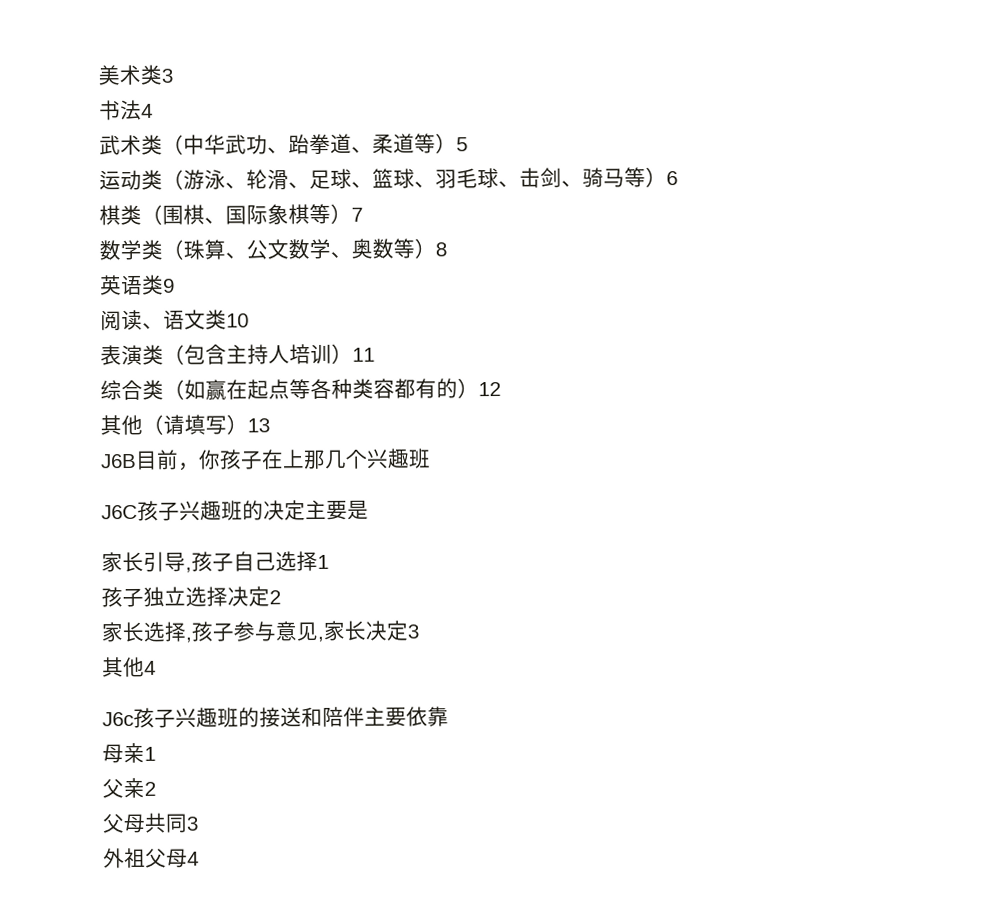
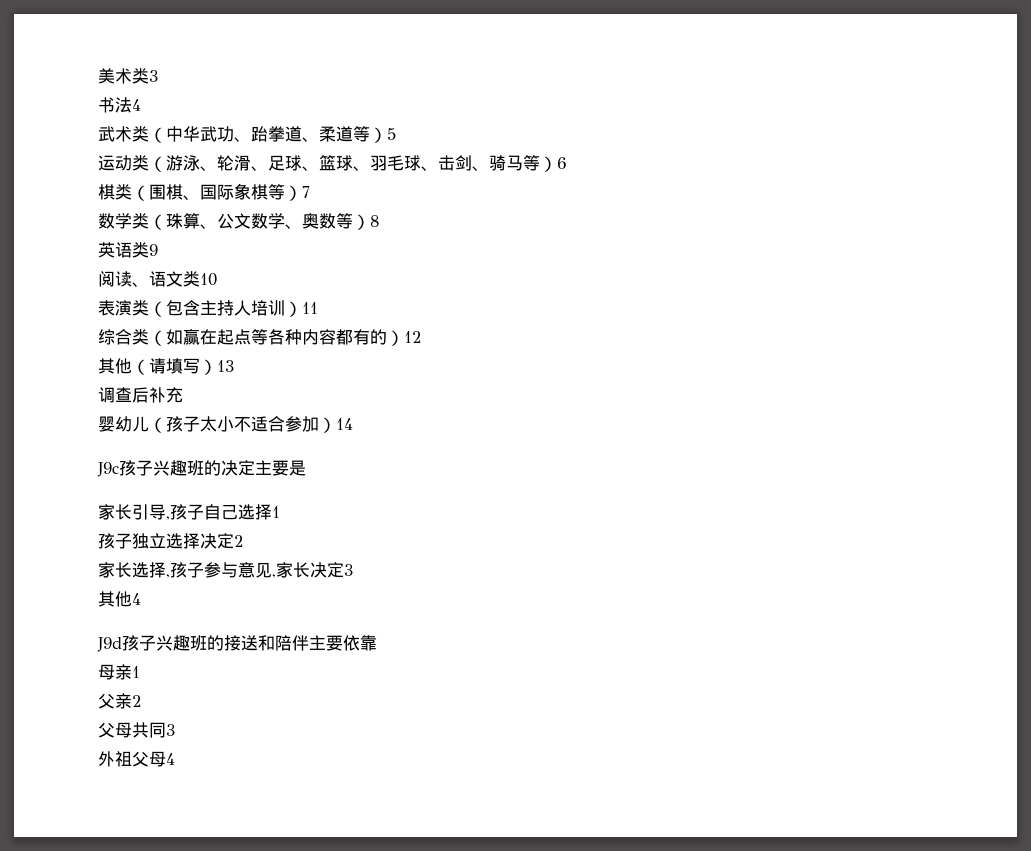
[352,378,374,399] 类 -> [302,329,319,345] 内
[100,448,431,471] [101,504,138,520] J6B目前，你孩子在上那几个兴趣班 // J6C -> [98,387,183,403] [98,416,353,433] [97,462,119,477] 调查后补充 // 婴幼儿（孩子太小不适合参加）14 // J9c
[102,711,134,727] J6c -> [97,637,122,652] J9d

